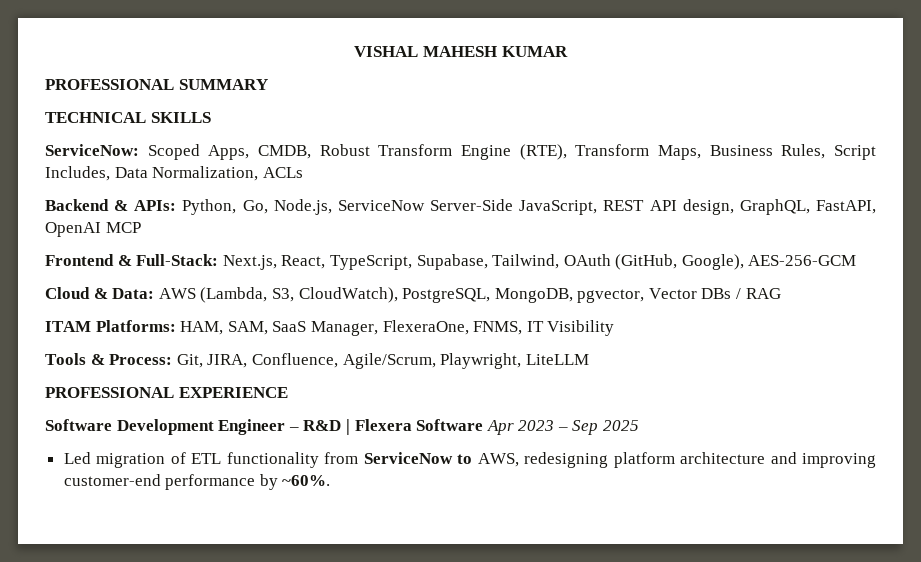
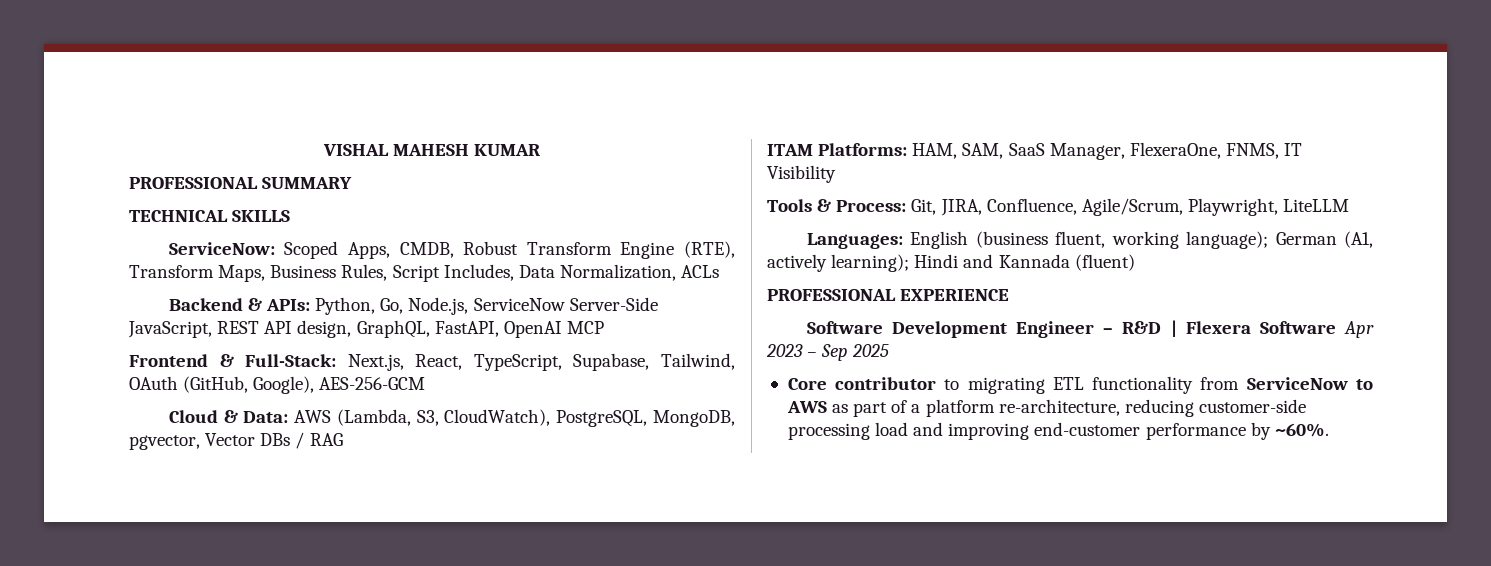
(589, 359) none -> [806,231,1373,249] [767,254,1135,272] // Languages: English (business fluent, working language); German (A1, actively learning); Hindi and Kannada (fluent)
[63,452,186,468] Led migration of -> [787,377,1045,394] Core contributor to migrating
[477,452,766,468] AWS, redesigning platform architecture -> [786,399,1306,417] [787,422,909,440] AWS as part of a platform re-architecture, reducing customer-side processing load
[63,474,161,486] customer-end -> [1034,422,1141,436] end-customer

